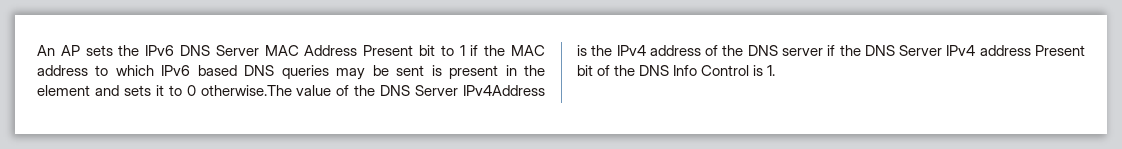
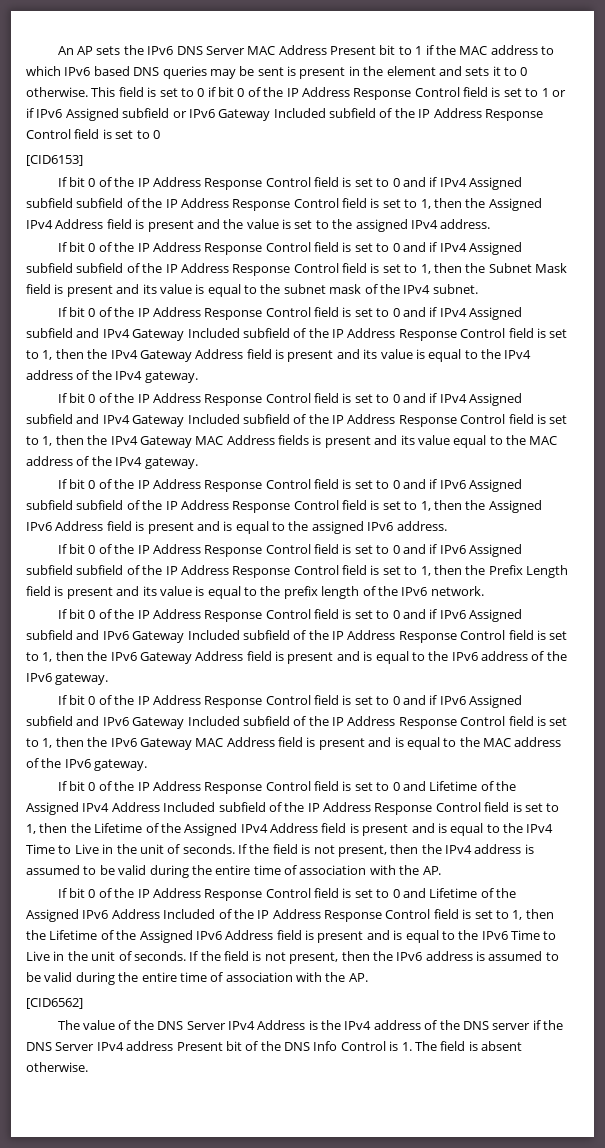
[200,85,292,96] otherwise.The -> [26,87,566,100] [26,108,543,121] [26,129,160,139] [26,155,83,166] [57,177,523,190] [26,198,542,211] [26,219,491,232] [57,242,523,255] [26,263,567,276] [26,284,478,297] [57,307,523,320] [26,328,568,341] [26,349,532,362] [26,370,198,383] [57,393,523,406] [26,414,568,427] [26,435,558,448] [26,456,198,469] [57,479,523,492] [26,500,542,513] [26,521,447,534] [57,544,523,557] [26,565,568,578] [26,586,484,599] [57,609,523,622] [26,630,568,643] [26,651,567,664] [26,673,109,685] [57,695,523,708] [26,716,568,729] [26,737,562,750] [26,758,148,771] [57,781,517,794] [26,802,560,815] [26,823,554,836] [26,844,534,857] [26,865,442,878] [57,888,517,901] [26,909,554,922] [26,930,557,943] [26,951,559,964] [26,972,368,985] [26,998,83,1009] [57,1020,80,1030] otherwise. This field is set to 0 if bit 0 of the IP Address Response Control field is set to 1 or if IPv6 Assigned subfield or IPv6 Gateway Included subfield of the IP Address Response Control field is set to 0 // [CID6153] // If bit 0 of the IP Address Response Control field is set to 0 and if IPv4 Assigned subfield subfield of the IP Address Response Control field is set to 1, then the Assigned IPv4 Address field is present and the value is set to the assigned IPv4 address. // If bit 0 of the IP Address Response Control field is set to 0 and if IPv4 Assigned subfield subfield of the IP Address Response Control field is set to 1, then the Subnet Mask field is present and its value is equal to the subnet mask of the IPv4 subnet. // If bit 0 of the IP Address Response Control field is set to 0 and if IPv4 Assigned subfield and IPv4 Gateway Included subfield of the IP Address Response Control field is set to 1, then the IPv4 Gateway Address field is present and its value is equal to the IPv4 address of the IPv4 gateway. // If bit 0 of the IP Address Response Control field is set to 0 and if IPv4 Assigned subfield and IPv4 Gateway Included subfield of the IP Address Response Control field is set to 1, then the IPv4 Gateway MAC Address fields is present and its value equal to the MAC address of the IPv4 gateway. // If bit 0 of the IP Address Response Control field is set to 0 and if IPv6 Assigned subfield subfield of the IP Address Response Control field is set to 1, then the Assigned IPv6 Address field is present and is equal to the assigned IPv6 address. // If bit 0 of the IP Address Response Control field is set to 0 and if IPv6 Assigned subfield subfield of the IP Address Response Control field is set to 1, then the Prefix Length field is present and its value is equal to the prefix length of the IPv6 network. // If bit 0 of the IP Address Response Control field is set to 0 and if IPv6 Assigned subfield and IPv6 Gateway Included subfield of the IP Address Response Control field is set to 1, then the IPv6 Gateway Address field is present and is equal to the IPv6 address of the IPv6 gateway. // If bit 0 of the IP Address Response Control field is set to 0 and if IPv6 Assigned subfield and IPv6 Gateway Included subfield of the IP Address Response Control field is set to 1, then the IPv6 Gateway MAC Address field is present and is equal to the MAC address of the IPv6 gateway. // If bit 0 of the IP Address Response Control field is set to 0 and Lifetime of the Assigned IPv4 Address Included subfield of the IP Address Response Control field is set to 1, then the Lifetime of the Assigned IPv4 Address field is present and is equal to the IPv4 Time to Live in the unit of seconds. If the field is not present, then the IPv4 address is assumed to be valid during the entire time of association with the AP. // If bit 0 of the IP Address Response Control field is set to 0 and Lifetime of the Assigned IPv6 Address Included of the IP Address Response Control field is set to 1, then the Lifetime of the Assigned IPv6 Address field is present and is equal to the IPv6 Time to Live in the unit of seconds. If the field is not present, then the IPv6 address is assumed to be valid during the entire time of association with the AP. // [CID6562] // The
[463,85,546,96] IPv4Address -> [227,1020,306,1030] IPv4 Address
(776, 70) none -> [414,1041,522,1051] [26,1062,88,1072] The field is absent otherwise.

